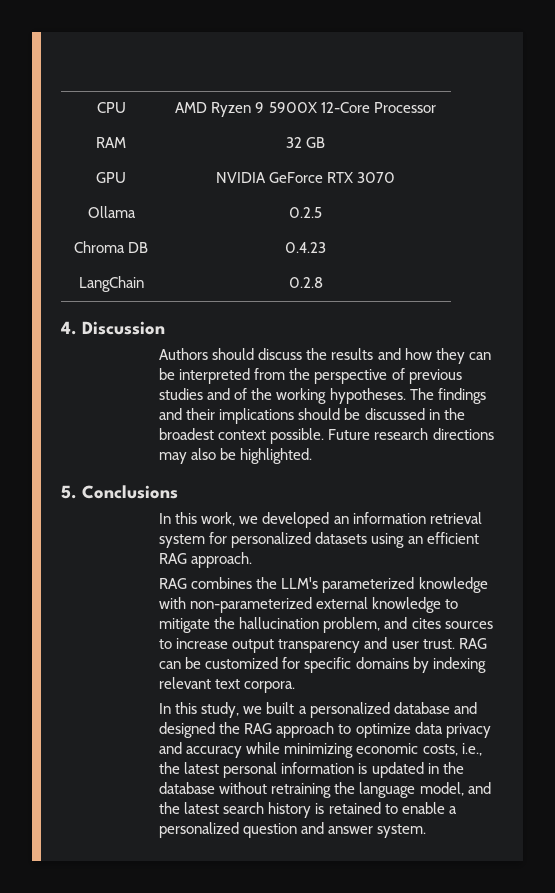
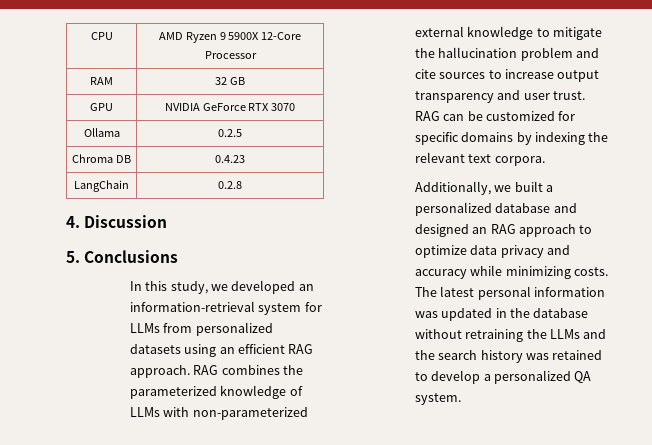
[159,348,491,364] [159,368,462,384] [159,388,486,404] [159,408,465,424] [159,428,494,444] [159,448,313,464] // Authors should discuss the results and how they can be interpreted from the perspective of previous studies and of the working hypotheses. The findings and their implications should be discussed in the broadest context possible. Future research directions may also be highlighted. -> (168, 221) none
[201,512,236,526] work, -> [170,281,208,294] study,
[352,512,482,524] [159,532,228,548] information retrieval system for -> [129,301,322,315] [129,323,193,333] information-retrieval system for LLMs from
(253, 560) // -> (190, 371) none
[281,577,319,589] LLM's -> (303, 370) none
(488, 585) none -> [289,386,303,396] [129,407,160,417] of LLMs
[323,617,441,633] problem, and cites -> [520,47,599,61] [414,69,436,79] problem and cite
(486, 665) none -> [588,132,609,142] the
[159,702,240,718] In this study, -> [414,181,491,195] Additionally,
[219,722,241,734] the -> [472,227,488,234] an
[356,743,482,756] [159,762,181,774] economic costs, i.e., the -> [573,267,608,276] [414,287,437,297] costs. The
[358,763,368,774] is -> [414,311,438,318] was
[359,782,464,798] language model, -> [549,329,580,339] LLMs
[184,802,220,814] latest -> (435, 355) none
[315,803,325,814] is -> [525,353,549,360] was
[401,802,457,814] [159,822,374,838] enable a personalized question and answer -> [431,370,592,384] develop a personalized QA

